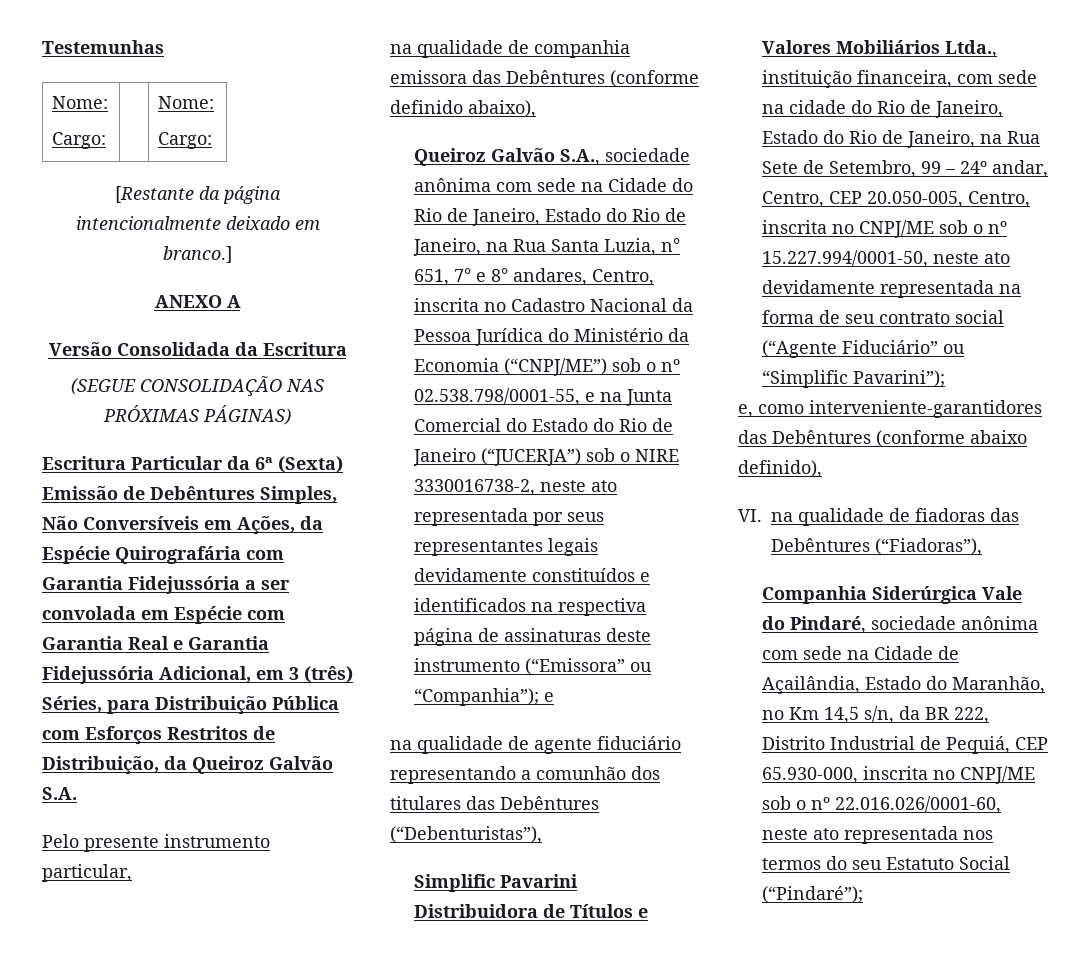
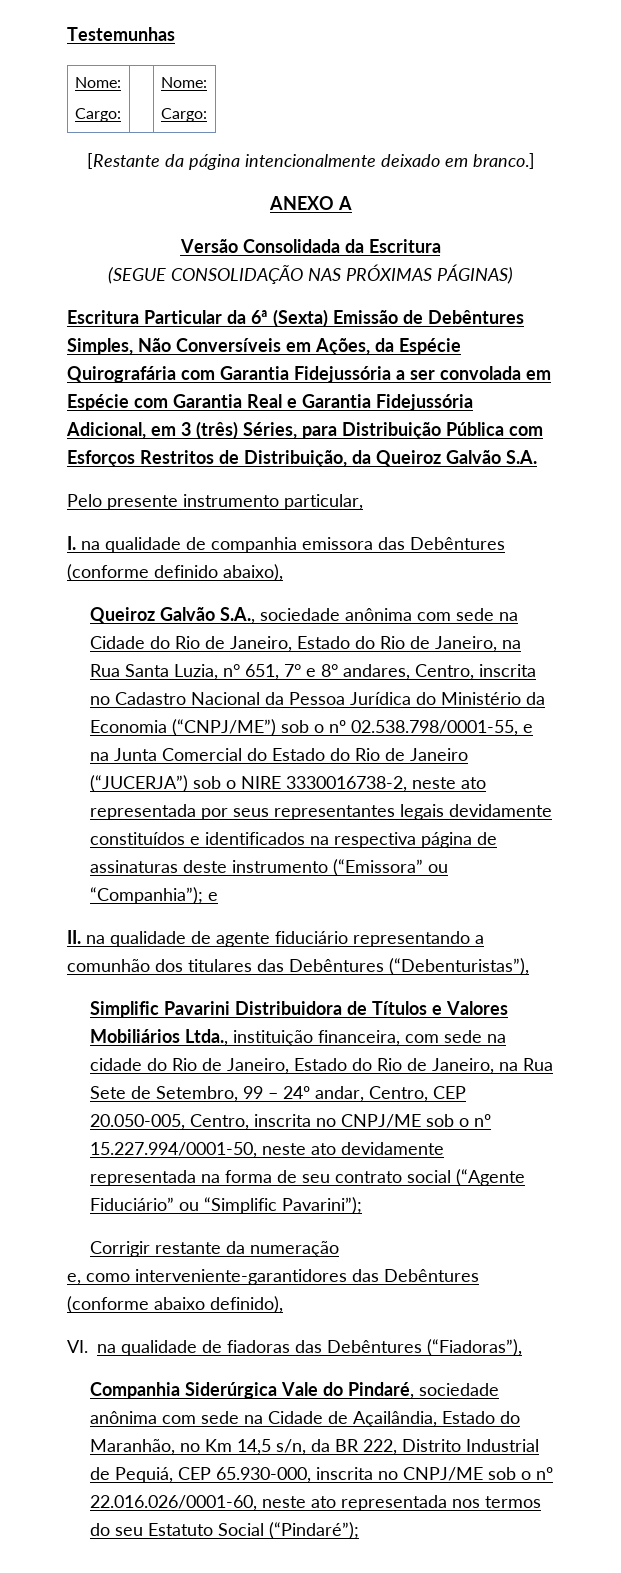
(132, 873) none -> [67,536,76,550] I.
(554, 697) none -> [67,930,81,944] II.
(945, 378) none -> [89,1241,339,1257] // Corrigir restante da numeração

